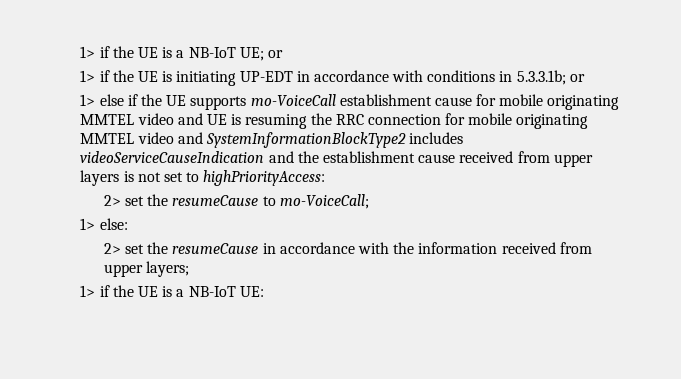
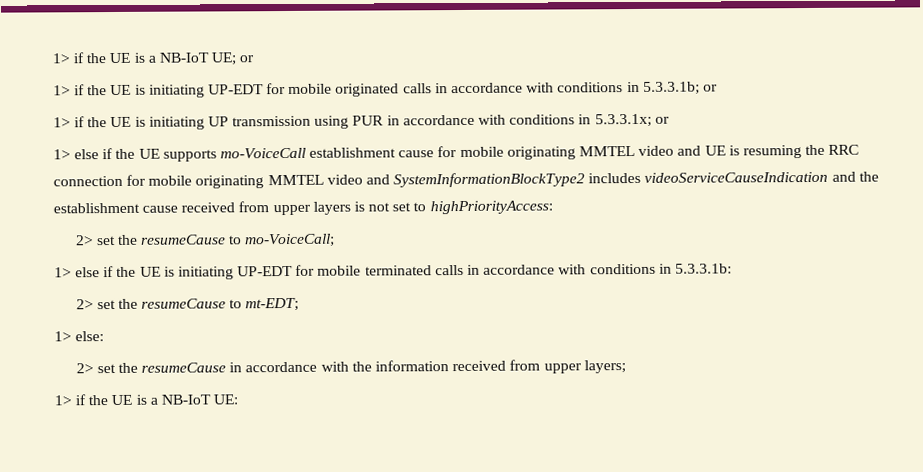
(293, 76) none -> [266,83,432,97] for mobile originated calls
(585, 78) none -> [52,113,670,130] // 1> if the UE is initiating UP transmission using PUR in accordance with conditions in 5.3.3.1x; or
(369, 201) none -> [53,263,732,280] [75,297,300,312] // 1> else if the UE is initiating UP-EDT for mobile terminated calls in accordance with conditions in 5.3.3.1b: // 2> set the resumeCause to mt-EDT;

